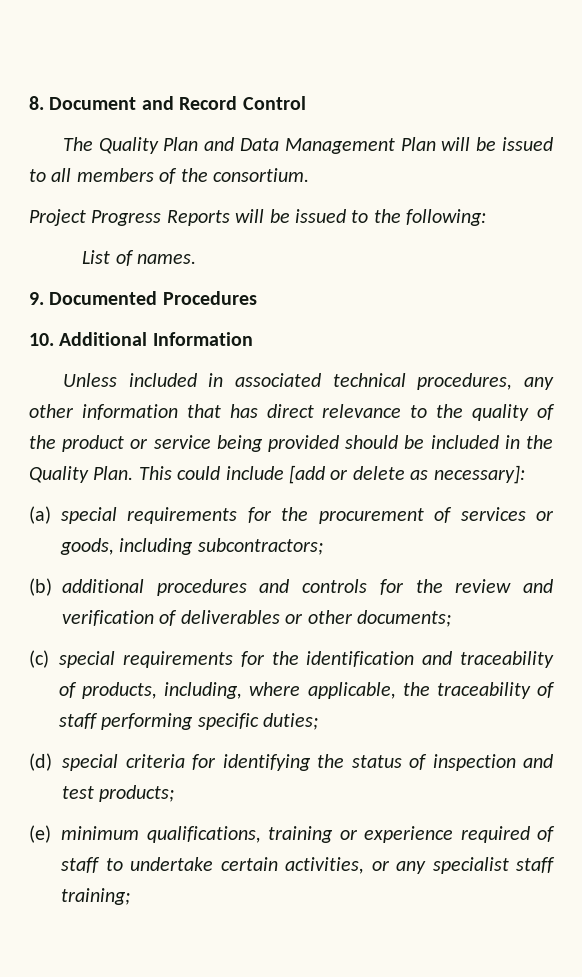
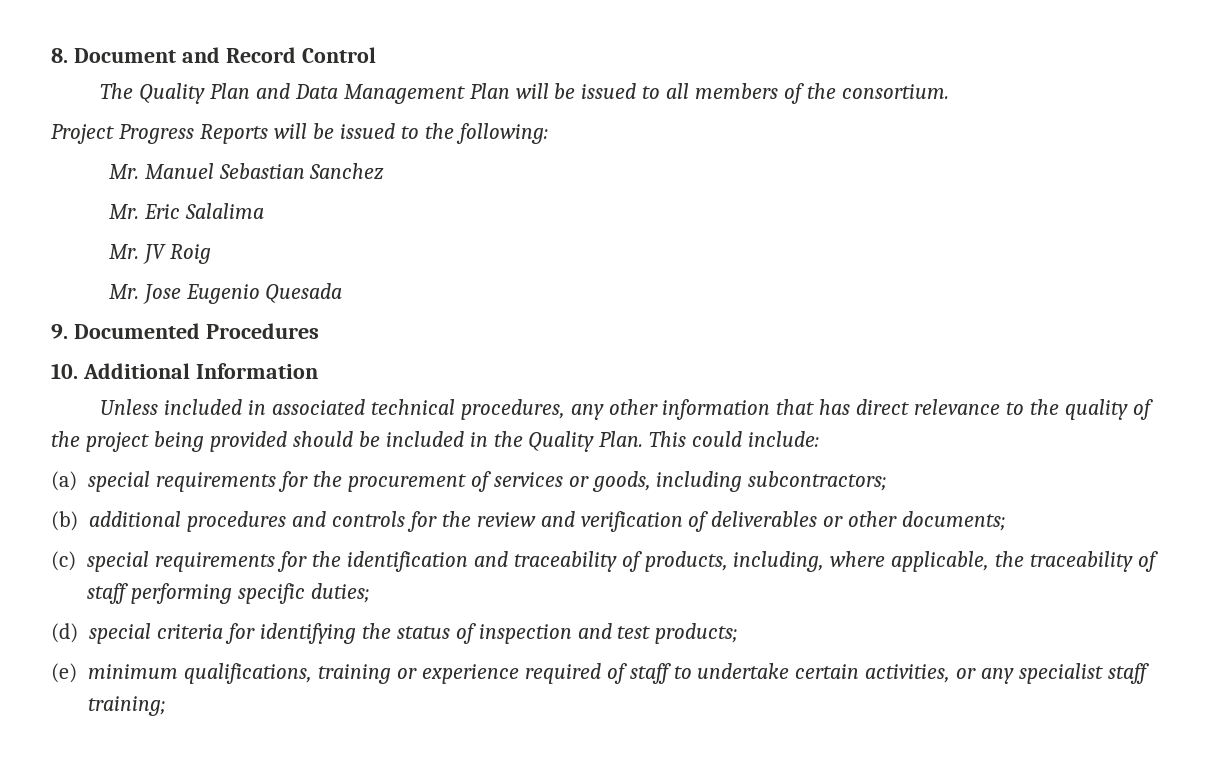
[82,250,196,266] List of names. -> [108,163,385,180] [108,203,264,219] [108,244,211,264] [108,283,343,304] Mr. Manuel Sebastian Sanchez // Mr. Eric Salalima // Mr. JV Roig // Mr. Jose Eugenio Quesada
[62,435,211,452] product or service -> [85,432,149,452] project
[225,465,525,484] include [add or delete as necessary]: -> [748,431,820,447] include:

